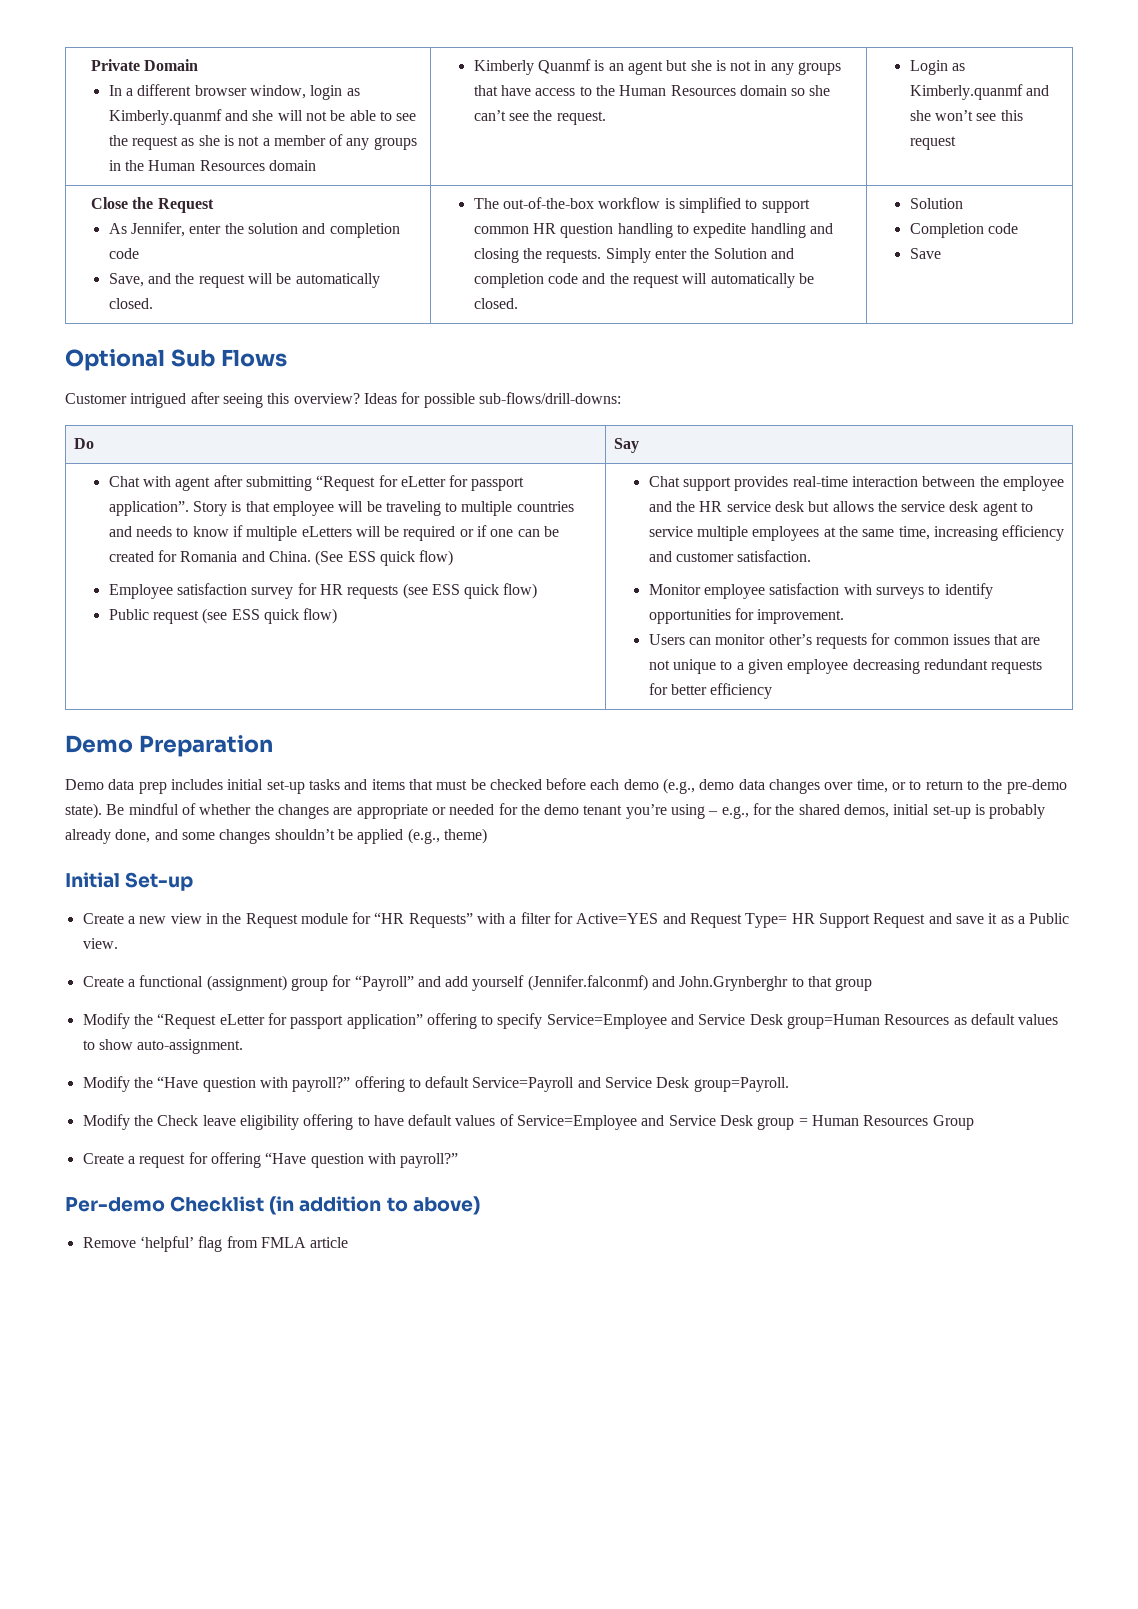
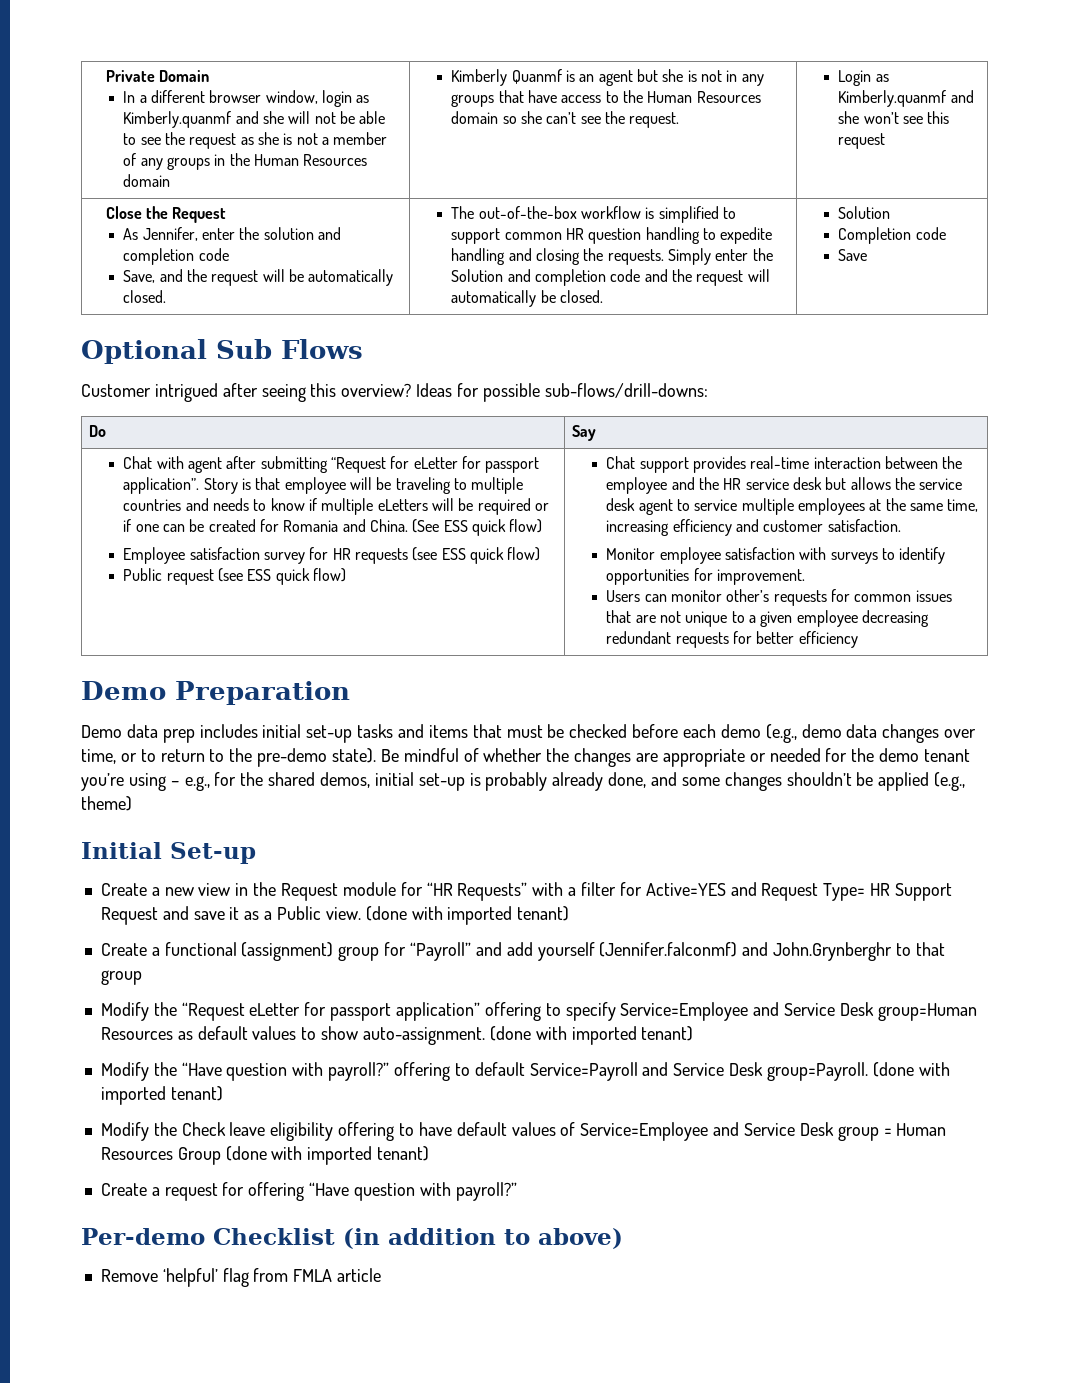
(118, 943) none -> [365,906,570,925] (done with imported tenant)
(244, 1046) none -> [489,1026,694,1045] (done with imported tenant)
(789, 1084) none -> [872,1062,950,1077] [100,1086,223,1105] (done with imported tenant)
(974, 1122) none -> [225,1146,430,1165] (done with imported tenant)

